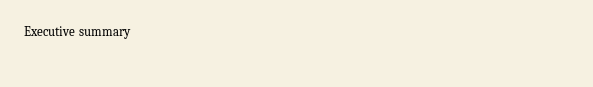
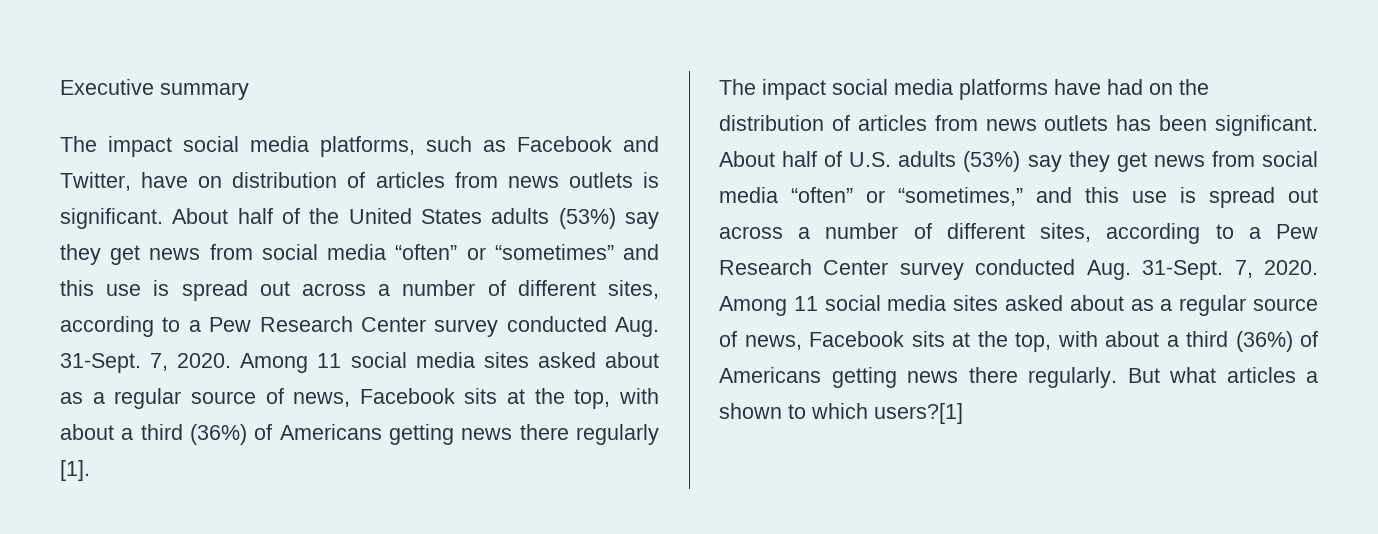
(131, 34) none -> [60,136,659,157] [60,172,659,191] [60,208,659,229] [60,244,659,265] [60,280,659,301] [60,316,659,337] [60,352,659,373] [60,388,659,409] [60,424,659,445] [60,460,90,481] [719,79,1209,100] [719,115,1318,136] [719,151,1318,172] [719,187,1318,208] [719,223,1318,244] [719,259,1318,280] [719,295,1318,316] [719,331,1318,352] [719,367,1318,388] [719,403,963,424] // The impact social media platforms, such as Facebook and Twitter, have on distribution of articles from news outlets is significant. About half of the United States adults (53%) say they get news from social media “often” or “sometimes” and this use is spread out across a number of different sites, according to a Pew Research Center survey conducted Aug. 31-Sept. 7, 2020. Among 11 social media sites asked about as a regular source of news, Facebook sits at the top, with about a third (36%) of Americans getting news there regularly [1]. // The impact social media platforms have had on the distribution of articles from news outlets has been significant. About half of U.S. adults (53%) say they get news from social media “often” or “sometimes,” and this use is spread out across a number of different sites, according to a Pew Research Center survey conducted Aug. 31-Sept. 7, 2020. Among 11 social media sites asked about as a regular source of news, Facebook sits at the top, with about a third (36%) of Americans getting news there regularly. But what articles a shown to which users?[1]

